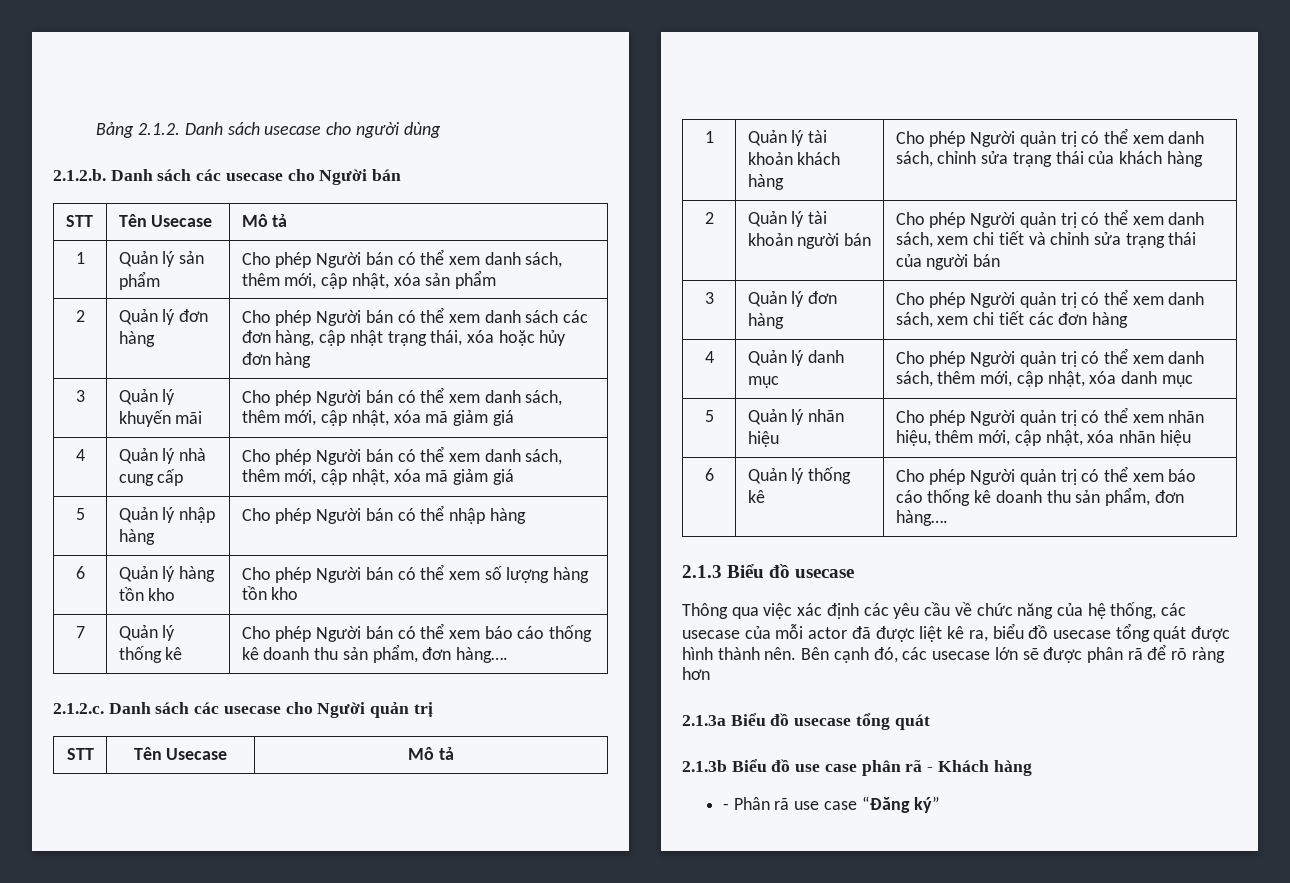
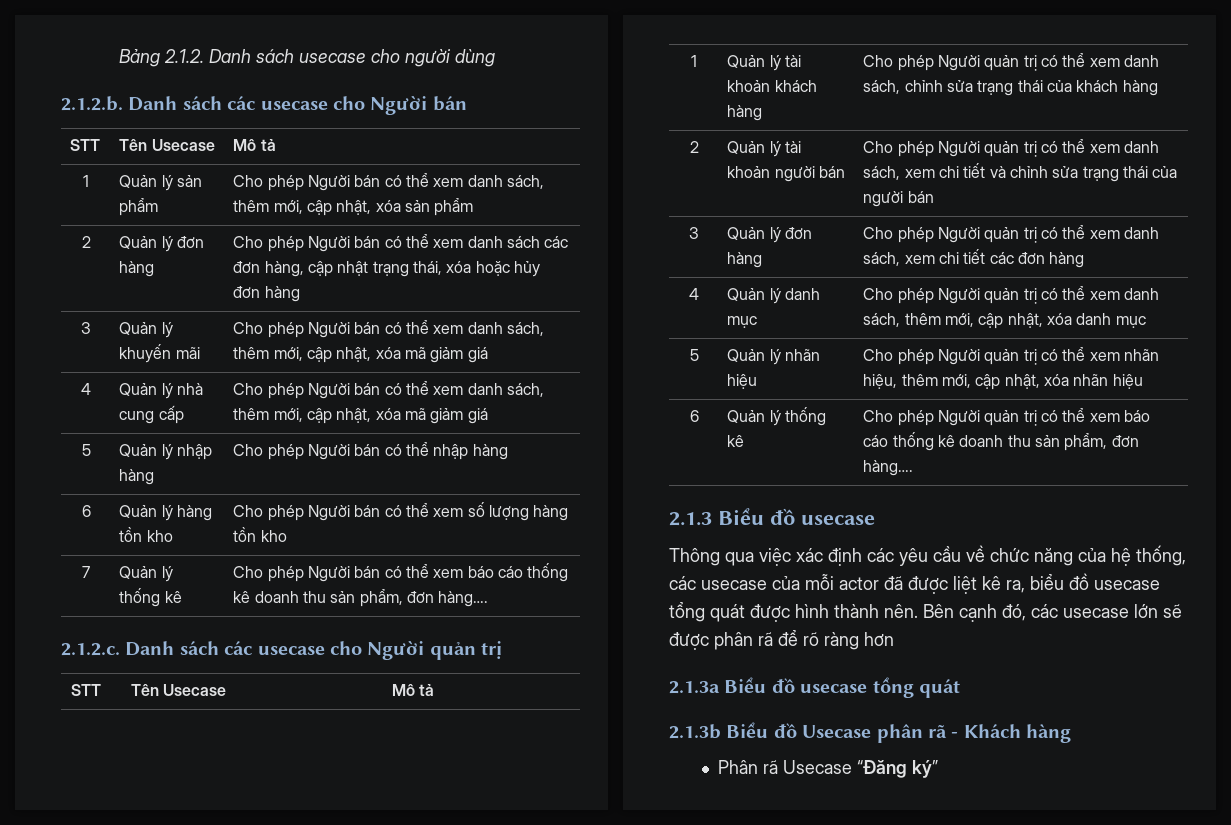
[795,764,857,772] use case -> [802,725,872,738] Usecase
[722,803,729,810] - -> (1072, 733) none
[794,801,857,810] use case -> [782,760,852,774] Usecase

